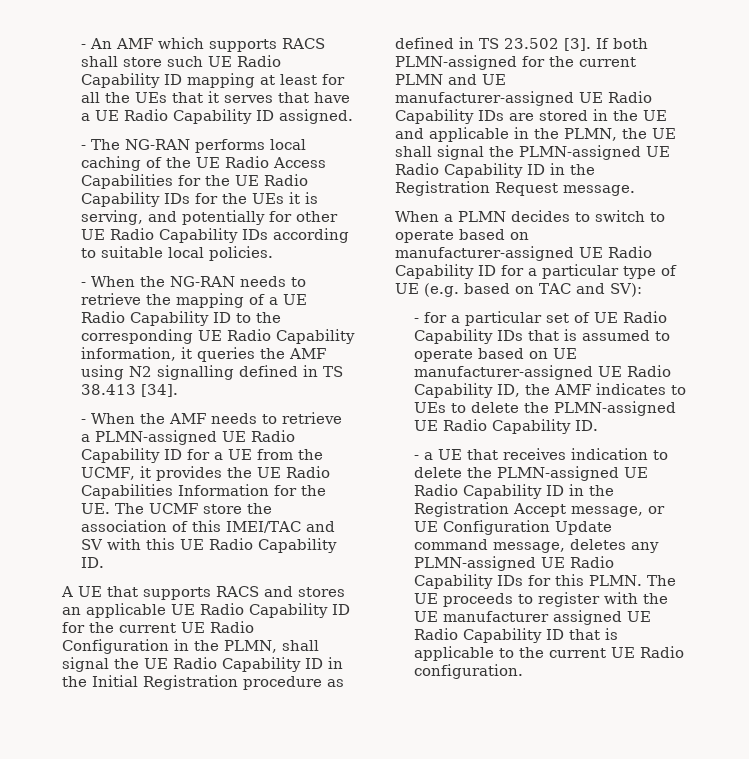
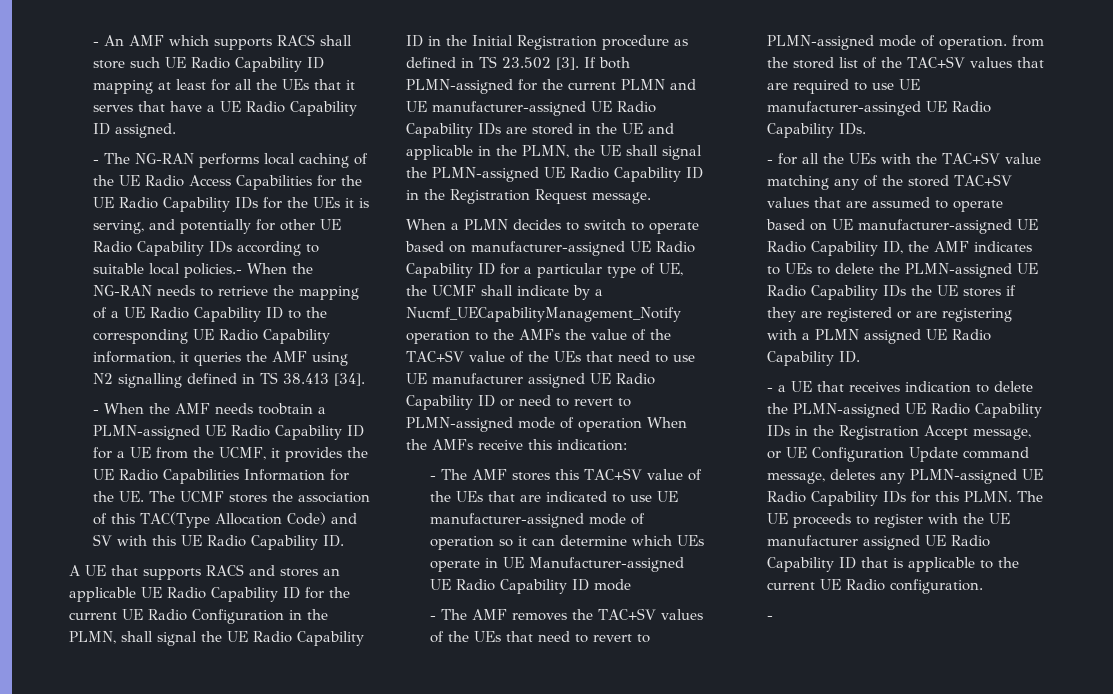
[208,246,273,261] [80,282,86,287] policies. // - -> [183,263,242,278] policies.-
[261,412,342,424] to retrieve -> [257,403,313,415] toobtain
[202,504,242,514] store -> [228,494,267,503] stores
[225,521,301,533] IMEI/TAC -> [139,512,326,528] TAC(Type Allocation Code)
[395,283,642,297] [413,311,667,326] [413,329,577,344] UE (e.g. based on TAC and SV): // - for a particular set of UE Radio Capability IDs that is -> [659,263,683,276] [406,285,603,300] [406,307,681,322] [406,329,671,344] [406,350,695,363] [406,373,655,388] [406,395,631,410] [406,417,687,432] [406,439,627,451] [429,468,702,481] [429,491,678,503] [429,513,645,528] [429,535,704,550] [429,557,684,572] [429,579,631,594] [429,608,703,621] [429,631,650,643] [766,35,1044,50] [766,56,1044,69] [766,79,920,94] [766,101,991,116] [766,123,866,138] [766,152,1041,165] [766,174,1012,190] [766,197,867,208] UE, the UCMF shall indicate by a Nucmf_UECapabilityManagement_Notify operation to the AMFs the value of the TAC+SV value of the UEs that need to use UE manufacturer assigned UE Radio Capability ID or need to revert to PLMN-assigned mode of operation When the AMFs receive this indication: // - The AMF stores this TAC+SV value of the UEs that are indicated to use UE manufacturer-assigned mode of operation so it can determine which UEs operate in UE Manufacturer-assigned UE Radio Capability ID mode // - The AMF removes the TAC+SV values of the UEs that need to revert to PLMN-assigned mode of operation. from the stored list of the TAC+SV values that are required to use UE manufacturer-assinged UE Radio Capability IDs. // - for all the UEs with the TAC+SV value matching any of the stored TAC+SV values that are
(571, 426) none -> [882,285,1016,297] [766,307,1012,322] [766,329,991,344] [766,351,834,366] IDs the UE stores if they are registered or are registering with a PLMN assigned UE Radio Capability
[545,485,564,496] ID -> [766,425,790,437] IDs
(523, 671) none -> [766,615,773,620] // -

